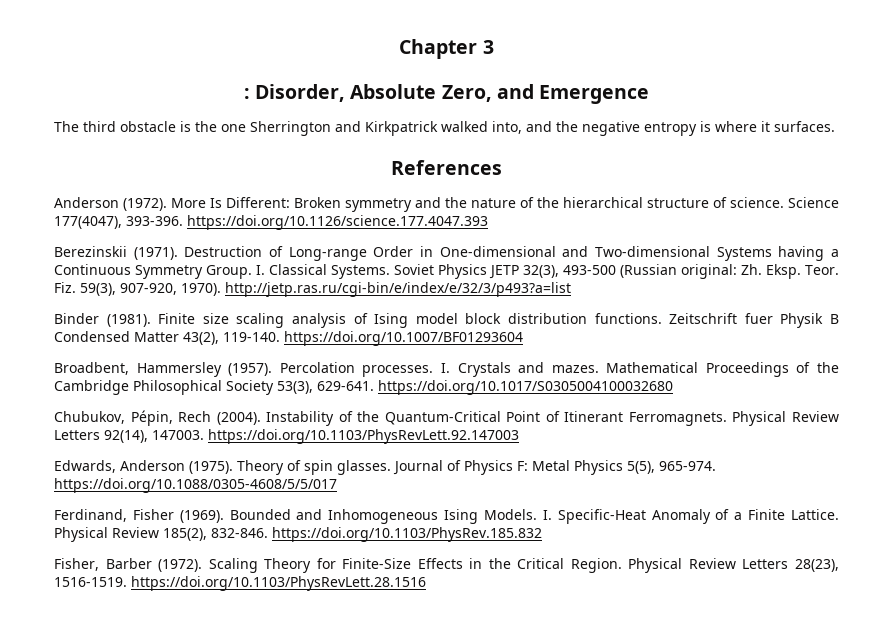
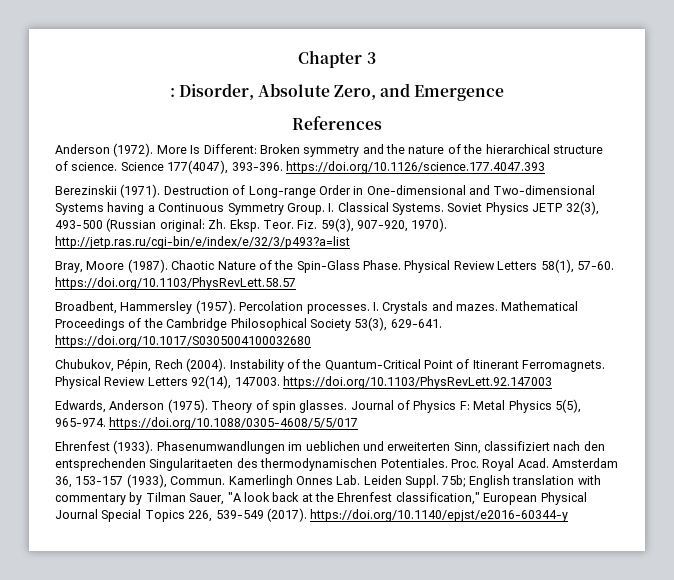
[54,121,835,136] // The third obstacle is the one Sherrington and Kirkpatrick walked into, and the negative entropy is where it surfaces. -> (505, 93) none
[54,313,840,328] [54,331,523,346] Binder (1981). Finite size scaling analysis of Ising model block distribution functions. Zeitschrift fuer Physik B Condensed Matter 43(2), 119-140. https://doi.org/10.1007/BF01293604 -> [55,259,614,273] [55,277,296,290] Bray, Moore (1987). Chaotic Nature of the Spin-Glass Phase. Physical Review Letters 58(1), 57-60. https://doi.org/10.1103/PhysRevLett.58.57
[54,509,839,524] [54,527,542,542] [54,558,839,573] [54,576,426,591] Ferdinand, Fisher (1969). Bounded and Inhomogeneous Ising Models. I. Specific-Heat Anomaly of a Finite Lattice. Physical Review 185(2), 832-846. https://doi.org/10.1103/PhysRev.185.832 // Fisher, Barber (1972). Scaling Theory for Finite-Size Effects in the Critical Region. Physical Review Letters 28(23), 1516-1519. https://doi.org/10.1103/PhysRevLett.28.1516 -> [55,440,605,454] [55,458,618,471] [55,474,601,488] [55,492,587,505] [55,508,569,522] Ehrenfest (1933). Phasenumwandlungen im ueblichen und erweiterten Sinn, classifiziert nach den entsprechenden Singularitaeten des thermodynamischen Potentiales. Proc. Royal Acad. Amsterdam 36, 153-157 (1933), Commun. Kamerlingh Onnes Lab. Leiden Suppl. 75b; English translation with commentary by Tilman Sauer, "A look back at the Ehrenfest classification," European Physical Journal Special Topics 226, 539-549 (2017). https://doi.org/10.1140/epjst/e2016-60344-y

